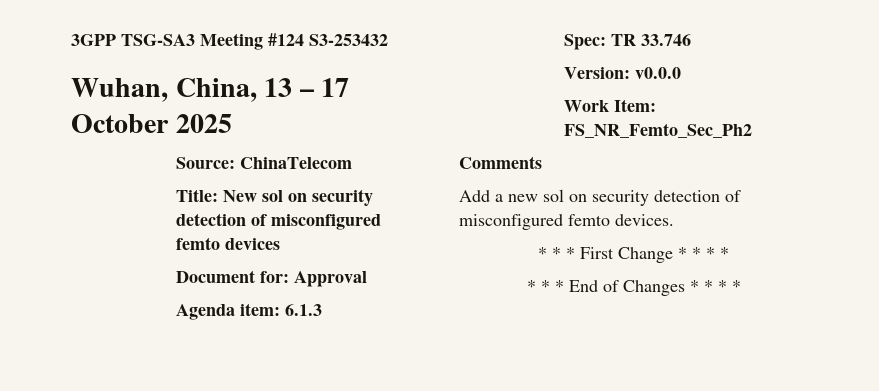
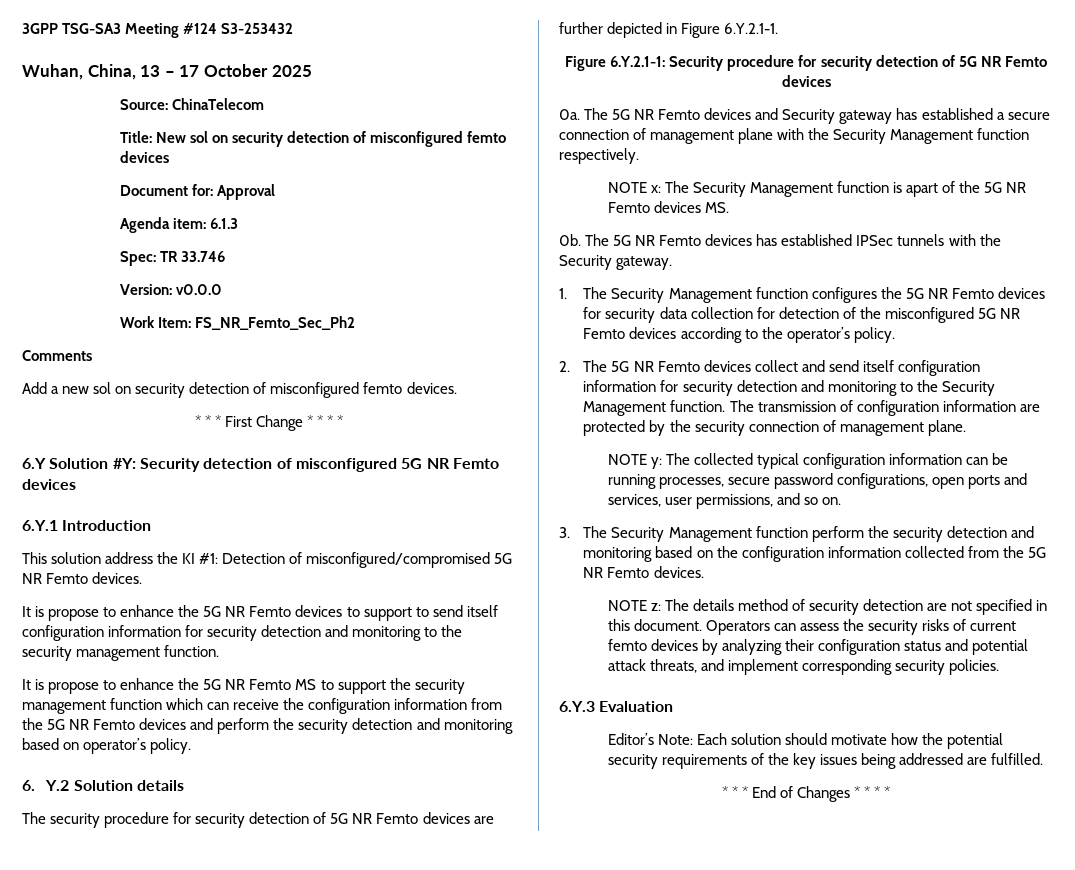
(729, 253) none -> [22,458,499,472] [22,479,76,490] [22,520,152,531] [22,552,513,568] [22,572,143,584] [22,605,498,621] [22,625,463,641] [22,645,220,661] [22,678,465,694] [22,698,503,714] [22,718,513,734] [22,738,192,754] [22,780,184,791] [22,812,494,828] [559,22,779,38] [565,55,1047,71] [781,75,831,87] [559,108,1050,124] [559,128,1030,144] [559,148,639,164] [607,181,1027,197] [607,201,729,213] [559,234,1001,246] [559,255,673,270] [559,287,1045,303] [583,307,1020,323] [583,327,895,343] [559,360,980,376] [583,380,995,396] [583,400,1040,416] [583,420,966,436] [607,453,1009,469] [607,473,1028,489] [607,493,842,509] [559,526,1034,542] [583,546,1046,562] [583,566,704,578] [607,599,1048,615] [607,619,1017,635] [607,639,1029,655] [607,659,1000,675] [559,701,674,712] [607,733,1004,749] [607,753,1044,769] // 6.Y Solution #Y: Security detection of misconfigured 5G NR Femto devices // 6.Y.1 Introduction // This solution address the KI #1: Detection of misconfigured/compromised 5G NR Femto devices. // It is propose to enhance the 5G NR Femto devices to support to send itself configuration information for security detection and monitoring to the security management function. // It is propose to enhance the 5G NR Femto MS to support the security management function which can receive the configuration information from the 5G NR Femto devices and perform the security detection and monitoring based on operator’s policy. // 6. Y.2 Solution details // The security procedure for security detection of 5G NR Femto devices are further depicted in Figure 6.Y.2.1-1. // Figure 6.Y.2.1-1: Security procedure for security detection of 5G NR Femto devices // 0a. The 5G NR Femto devices and Security gateway has established a secure connection of management plane with the Security Management function respectively. // NOTE x: The Security Management function is apart of the 5G NR Femto devices MS. // 0b. The 5G NR Femto devices has established IPSec tunnels with the Security gateway. // 1. The Security Management function configures the 5G NR Femto devices for security data collection for detection of the misconfigured 5G NR Femto devices according to the operator’s policy. // 2. The 5G NR Femto devices collect and send itself configuration information for security detection and monitoring to the Security Management function. The transmission of configuration information are protected by the security connection of management plane. // NOTE y: The collected typical configuration information can be running processes, secure password configurations, open ports and services, user permissions, and so on. // 3. The Security Management function perform the security detection and monitoring based on the configuration information collected from the 5G NR Femto devices. // NOTE z: The details method of security detection are not specified in this document. Operators can assess the security risks of current femto devices by analyzing their configuration status and potential attack threats, and implement corresponding security policies. // 6.Y.3 Evaluation // Editor’s Note: Each solution should motivate how the potential security requirements of the key issues being addressed are fulfilled.

